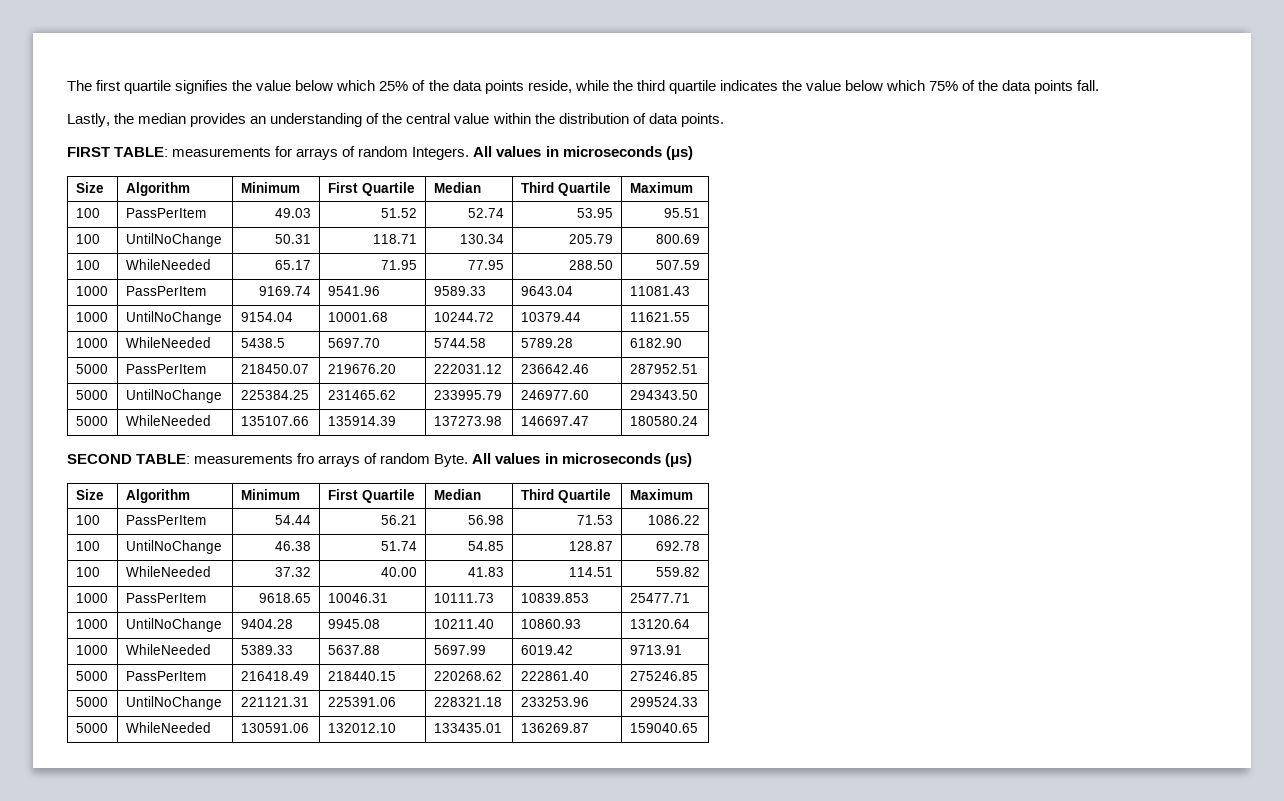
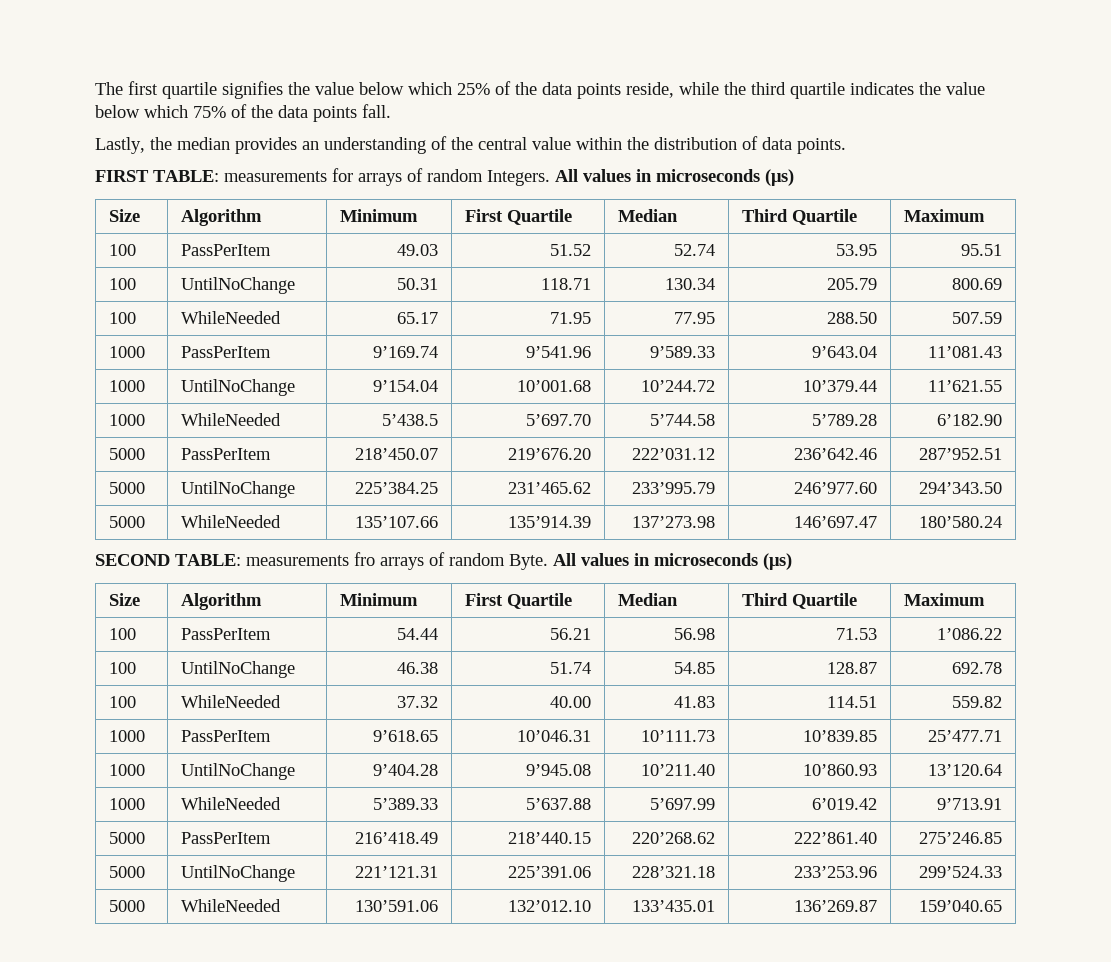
[259,286,312,296] [327,286,380,296] [433,286,486,296] [520,286,573,296] [629,286,690,296] [75,312,108,322] [125,311,222,325] [240,312,293,322] [327,312,388,322] [433,312,494,322] [520,312,581,322] [629,312,690,322] [75,338,108,348] [125,337,211,348] [240,338,285,348] [327,338,380,348] [433,338,486,348] [520,338,573,348] [629,338,682,348] [75,364,108,374] [125,364,206,374] [240,364,309,374] [327,364,396,374] [433,364,502,374] [520,364,589,374] [629,364,698,374] [75,390,108,400] [125,389,222,403] [240,390,309,400] [327,390,396,400] [433,390,502,400] [520,390,589,400] [629,390,698,400] [75,416,108,426] [125,415,211,426] [240,416,309,426] [327,416,396,426] [433,416,502,426] [520,416,589,426] [629,416,698,426] 9169.74 | 9541.96 | 9589.33 | 9643.04 | 11081.43 // 1000 | UntilNoChange | 9154.04 | 10001.68 | 10244.72 | 10379.44 | 11621.55 // 1000 | WhileNeeded | 5438.5 | 5697.70 | 5744.58 | 5789.28 | 6182.90 // 5000 | PassPerItem | 218450.07 | 219676.20 | 222031.12 | 236642.46 | 287952.51 // 5000 | UntilNoChange | 225384.25 | 231465.62 | 233995.79 | 246977.60 | 294343.50 // 5000 | WhileNeeded | 135107.66 | 135914.39 | 137273.98 | 146697.47 | 180580.24 -> [372,346,438,358] [525,346,591,358] [649,346,715,358] [811,346,877,358] [927,346,1002,358] [109,380,146,392] [181,379,296,396] [372,380,438,392] [516,380,591,392] [640,380,715,392] [802,380,877,392] [927,380,1002,392] [109,414,146,426] [181,413,282,426] [381,414,438,426] [525,414,591,426] [649,414,715,426] [811,414,877,426] [936,414,1002,426] [109,448,146,460] [181,448,272,460] [354,448,438,460] [507,448,591,460] [631,448,715,460] [793,448,877,460] [918,448,1002,460] [109,482,146,494] [181,481,296,498] [354,482,438,494] [507,482,591,494] [631,482,715,494] [793,482,877,494] [918,482,1002,494] [109,516,146,528] [181,515,282,528] [354,516,438,528] [507,516,591,528] [631,516,715,528] [793,516,877,528] [918,516,1002,528] 9’169.74 | 9’541.96 | 9’589.33 | 9’643.04 | 11’081.43 // 1000 | UntilNoChange | 9’154.04 | 10’001.68 | 10’244.72 | 10’379.44 | 11’621.55 // 1000 | WhileNeeded | 5’438.5 | 5’697.70 | 5’744.58 | 5’789.28 | 6’182.90 // 5000 | PassPerItem | 218’450.07 | 219’676.20 | 222’031.12 | 236’642.46 | 287’952.51 // 5000 | UntilNoChange | 225’384.25 | 231’465.62 | 233’995.79 | 246’977.60 | 294’343.50 // 5000 | WhileNeeded | 135’107.66 | 135’914.39 | 137’273.98 | 146’697.47 | 180’580.24
[648,515,701,525] 1086.22 -> [936,628,1002,640] 1’086.22
[259,593,312,603] [327,593,388,603] [433,593,494,603] [520,593,589,603] [629,593,690,603] [75,619,108,629] [125,618,222,632] [240,619,293,629] [327,619,380,629] [433,619,494,629] [520,619,581,629] [629,619,690,629] [75,645,108,655] [125,644,211,655] [240,645,293,655] [327,645,380,655] [433,645,486,655] [520,645,573,655] [629,645,682,655] [75,671,108,681] [125,671,206,681] [240,671,309,681] [327,671,396,681] [433,671,502,681] [520,671,589,681] [629,671,698,681] [75,697,108,707] [125,696,222,710] [240,697,309,707] [327,697,396,707] [433,697,502,707] [520,697,589,707] [629,697,698,707] [75,723,108,733] [125,722,211,733] [240,723,309,733] [327,723,396,733] [433,723,502,733] [520,723,589,733] [629,723,698,733] 9618.65 | 10046.31 | 10111.73 | 10839.853 | 25477.71 // 1000 | UntilNoChange | 9404.28 | 9945.08 | 10211.40 | 10860.93 | 13120.64 // 1000 | WhileNeeded | 5389.33 | 5637.88 | 5697.99 | 6019.42 | 9713.91 // 5000 | PassPerItem | 216418.49 | 218440.15 | 220268.62 | 222861.40 | 275246.85 // 5000 | UntilNoChange | 221121.31 | 225391.06 | 228321.18 | 233253.96 | 299524.33 // 5000 | WhileNeeded | 130591.06 | 132012.10 | 133435.01 | 136269.87 | 159040.65 -> [372,730,438,742] [516,730,591,742] [640,730,715,742] [802,730,877,742] [927,730,1002,742] [109,764,146,776] [181,763,296,780] [372,764,438,776] [525,764,591,776] [640,764,715,776] [802,764,877,776] [927,764,1002,776] [109,798,146,810] [181,797,282,810] [372,798,438,810] [525,798,591,810] [649,798,715,810] [811,798,877,810] [936,798,1002,810] [109,832,146,844] [181,832,272,844] [354,832,438,844] [507,832,591,844] [631,832,715,844] [793,832,877,844] [918,832,1002,844] [109,866,146,878] [181,865,296,882] [354,866,438,878] [507,866,591,878] [631,866,715,878] [793,866,877,878] [918,866,1002,878] [109,900,146,912] [181,899,282,912] [354,900,438,912] [507,900,591,912] [631,900,715,912] [793,900,877,912] [918,900,1002,912] 9’618.65 | 10’046.31 | 10’111.73 | 10’839.85 | 25’477.71 // 1000 | UntilNoChange | 9’404.28 | 9’945.08 | 10’211.40 | 10’860.93 | 13’120.64 // 1000 | WhileNeeded | 5’389.33 | 5’637.88 | 5’697.99 | 6’019.42 | 9’713.91 // 5000 | PassPerItem | 216’418.49 | 218’440.15 | 220’268.62 | 222’861.40 | 275’246.85 // 5000 | UntilNoChange | 221’121.31 | 225’391.06 | 228’321.18 | 233’253.96 | 299’524.33 // 5000 | WhileNeeded | 130’591.06 | 132’012.10 | 133’435.01 | 136’269.87 | 159’040.65

